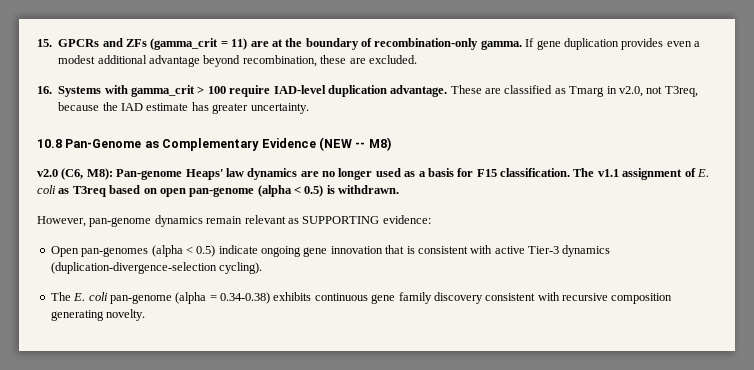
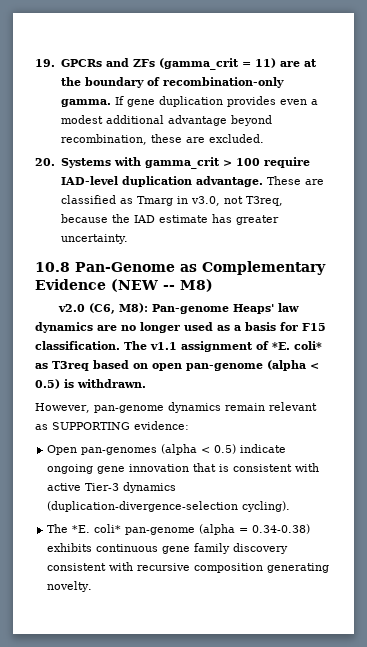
[37,39,52,47] 15. -> [35,59,55,67] 19.
[37,86,52,94] 16. -> [35,158,55,166] 20.
[618,86,643,97] v2.0, -> [190,196,220,206] v3.0,
[696,169,709,177] [37,185,56,194] E. coli -> [272,341,322,350] *E. coli*
[73,292,108,301] E. coli -> [72,524,122,533] *E. coli*

